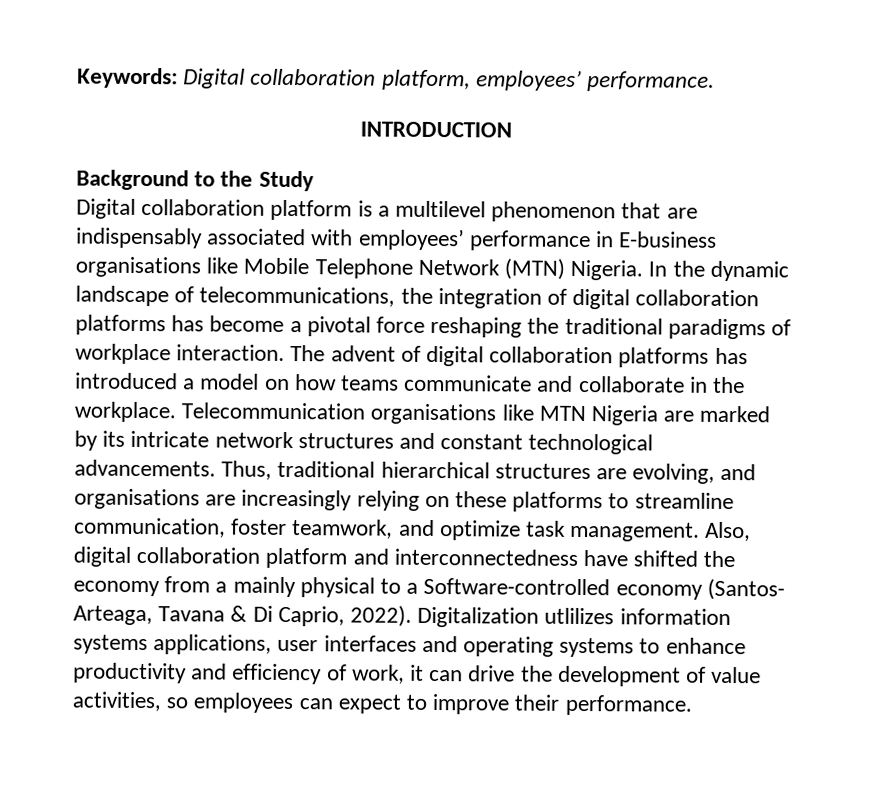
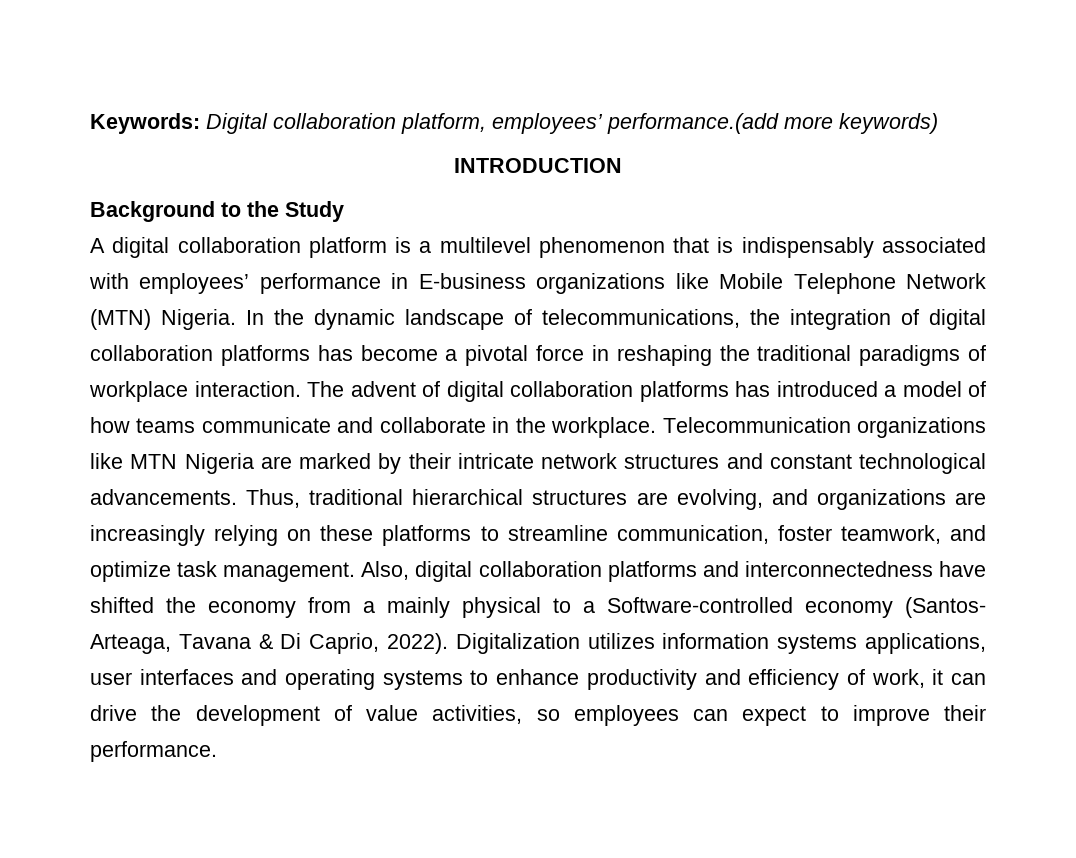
[587,71,716,92] performance. -> [607,113,938,134] performance.(add more keywords)
[76,198,136,219] Digital -> [90,237,170,258] A digital
[666,207,698,219] are -> [717,237,734,253] is
[75,256,201,278] organisations -> [536,273,666,294] organizations
(426, 324) none -> [591,345,609,361] in
[264,378,290,391] on -> [968,381,986,397] of
[370,403,497,425] organisations -> [857,417,987,438] organizations
[102,430,126,447] its -> [408,453,451,469] their
[74,488,200,510] organisations -> [816,489,946,510] organizations
[265,547,348,569] platform -> [607,561,697,582] platforms
[544,607,615,625] utlilizes -> [587,633,655,649] utilizes

